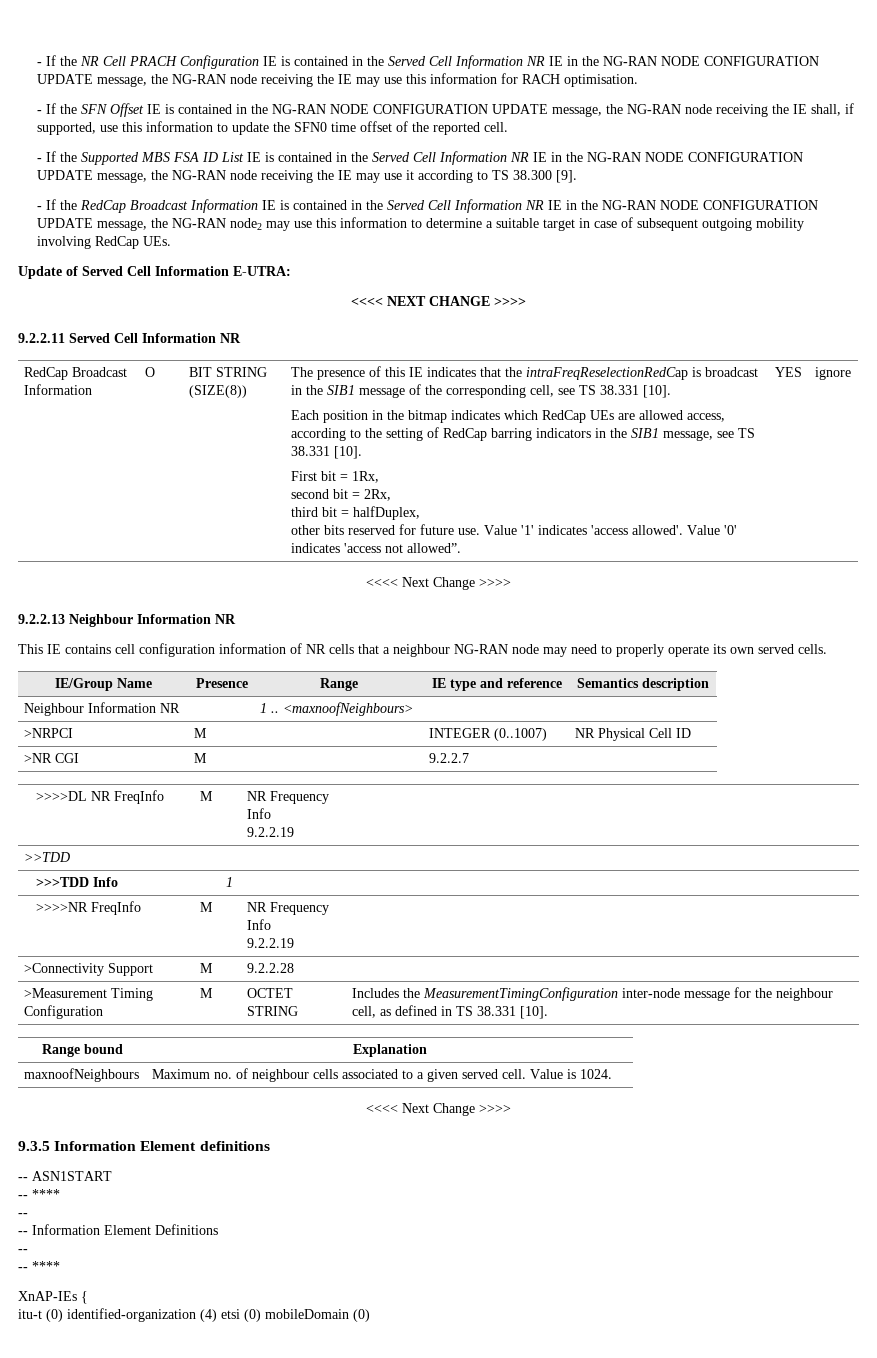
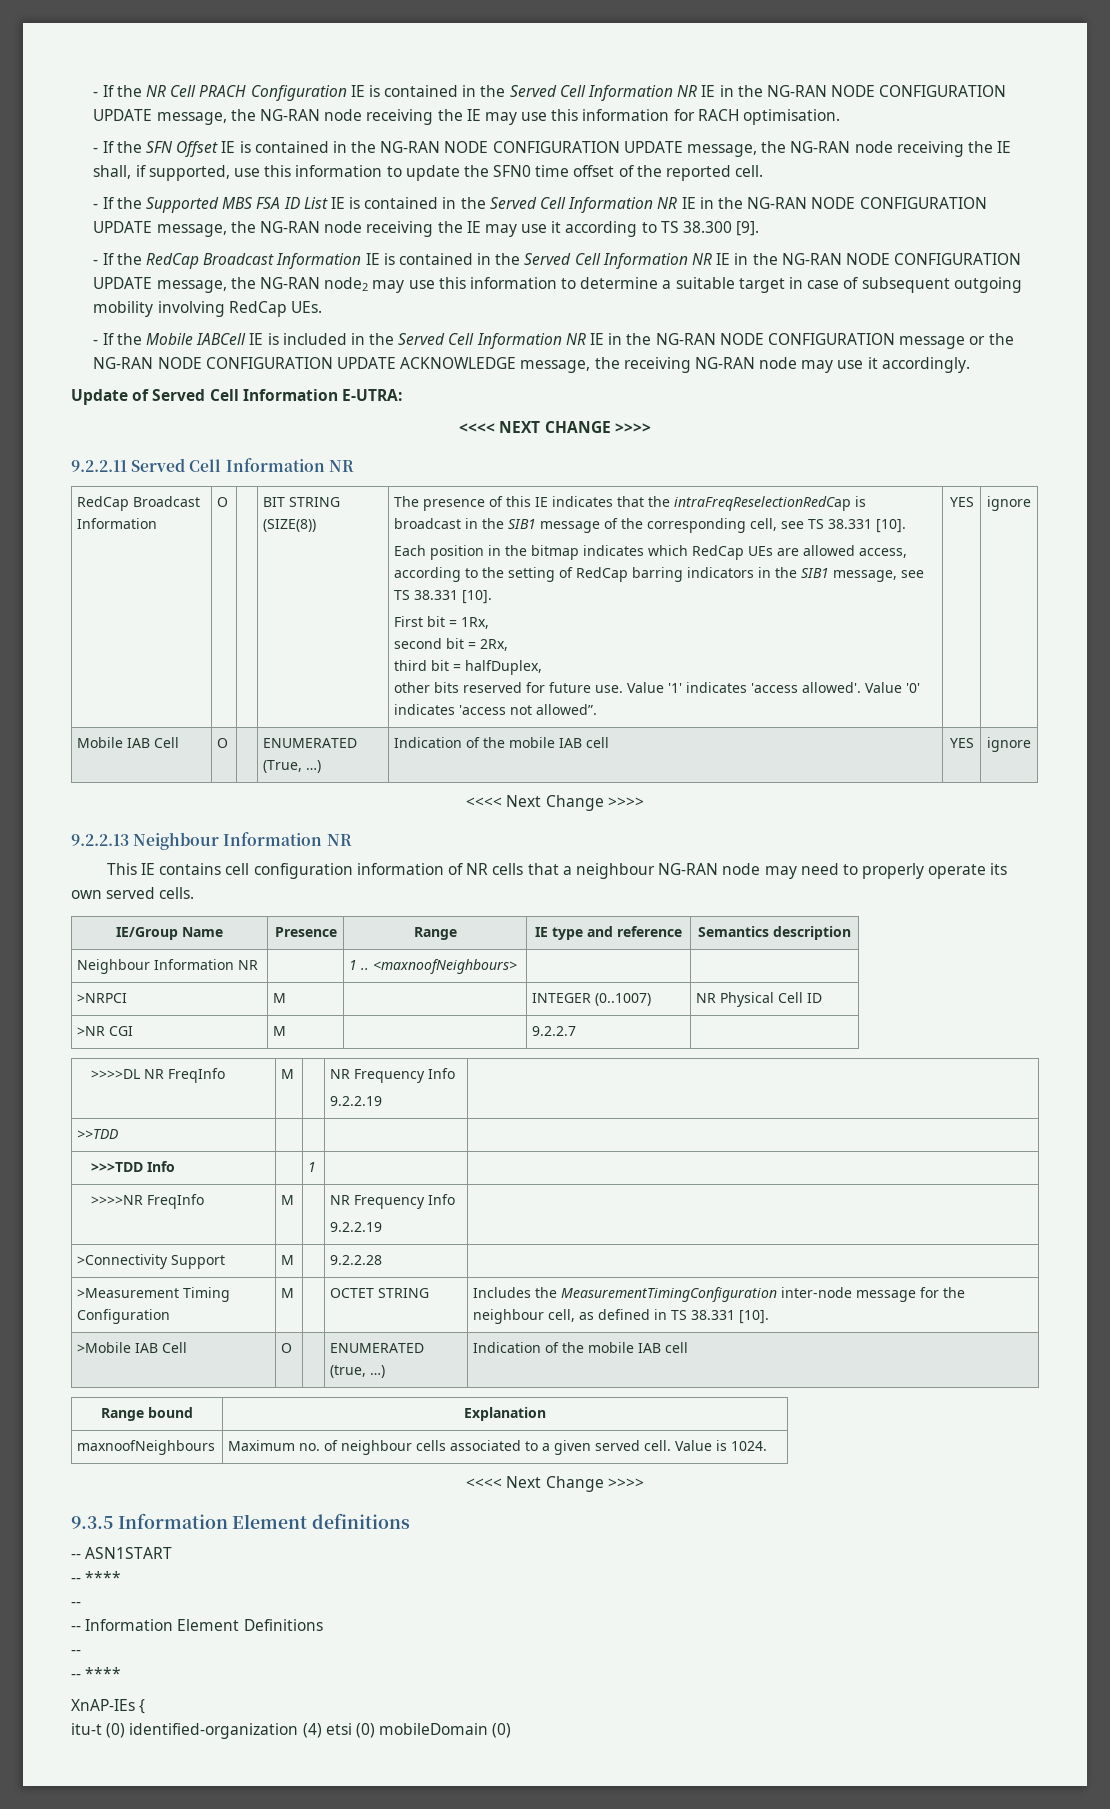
(172, 241) none -> [93,333,1014,349] [93,357,970,373] // - If the Mobile IABCell IE is included in the Served Cell Information NR IE in the NG-RAN NODE CONFIGURATION message or the NG-RAN NODE CONFIGURATION UPDATE ACKNOWLEDGE message, the receiving NG-RAN node may use it accordingly.
(851, 373) none -> [77,737,180,748] [217,738,229,748] [263,738,358,748] [263,760,322,773] [394,737,610,748] [949,738,974,748] [987,737,1031,752] // Mobile IAB Cell | O | | ENUMERATED (True, …) | Indication of the mobile IAB cell | YES | ignore
(549, 1012) none -> [77,1342,188,1353] [281,1343,293,1353] [330,1343,425,1353] [330,1365,386,1378] [473,1342,689,1353] // >Mobile IAB Cell | O | | ENUMERATED (true, …) | Indication of the mobile IAB cell

